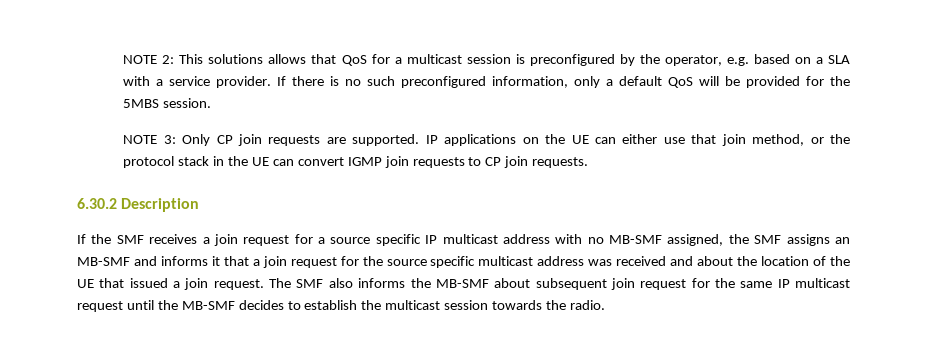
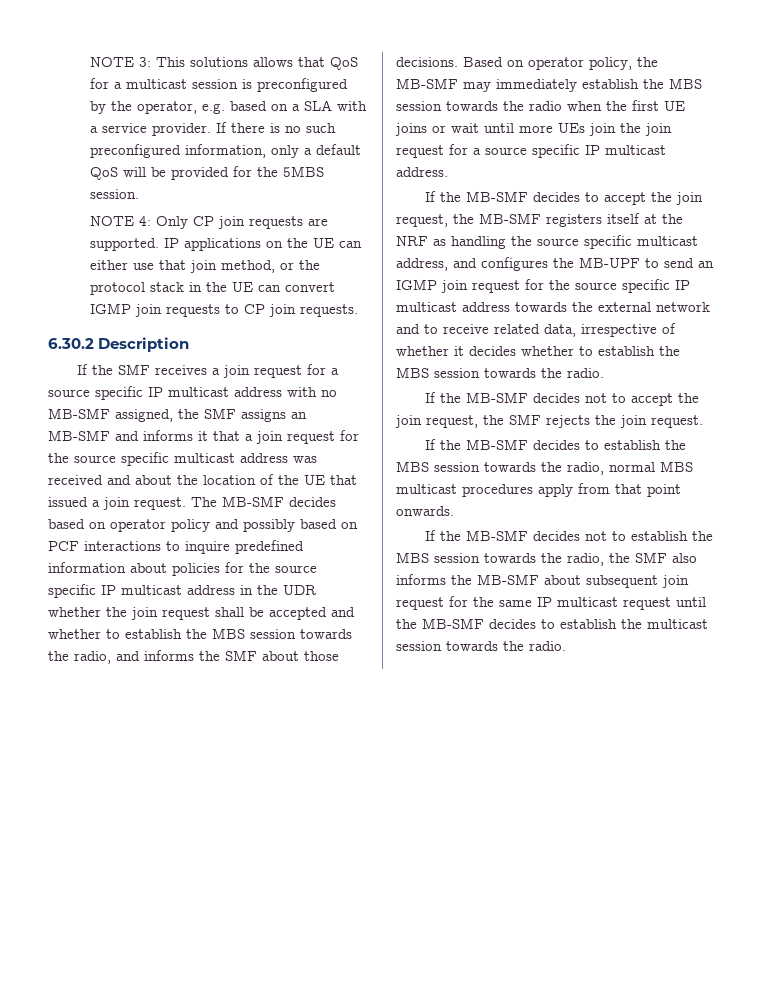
[123,55,175,64] NOTE 2: -> [89,57,151,67] NOTE 3:
[163,135,176,144] 3: -> [138,216,151,226] 4:
(292, 283) none -> [222,496,336,507] [48,519,358,532] [48,540,304,554] [48,562,317,576] [48,584,316,598] [48,607,355,620] [48,628,352,639] [48,650,339,664] [396,57,658,70] [396,78,702,92] [396,100,685,111] [395,123,672,136] [396,144,666,158] [396,167,448,177] [424,191,703,205] [396,213,683,227] [396,235,698,249] [396,257,714,271] [396,279,690,293] [396,302,710,312] [396,323,676,337] [396,346,680,356] [396,367,604,378] [424,392,699,406] [395,414,703,428] [424,439,686,450] [396,461,693,475] [396,483,681,497] [396,506,454,516] [424,530,713,541] [396,552,630,566] MB-SMF decides based on operator policy and possibly based on PCF interactions to inquire predefined information about policies for the source specific IP multicast address in the UDR whether the join request shall be accepted and whether to establish the MBS session towards the radio, and informs the SMF about those decisions. Based on operator policy, the MB-SMF may immediately establish the MBS session towards the radio when the first UE joins or wait until more UEs join the join request for a source specific IP multicast address. // If the MB-SMF decides to accept the join request, the MB-SMF registers itself at the NRF as handling the source specific multicast address, and configures the MB-UPF to send an IGMP join request for the source specific IP multicast address towards the external network and to receive related data, irrespective of whether it decides whether to establish the MBS session towards the radio. // If the MB-SMF decides not to accept the join request, the SMF rejects the join request. // If the MB-SMF decides to establish the MBS session towards the radio, normal MBS multicast procedures apply from that point onwards. // If the MB-SMF decides not to establish the MBS session towards the radio, the

